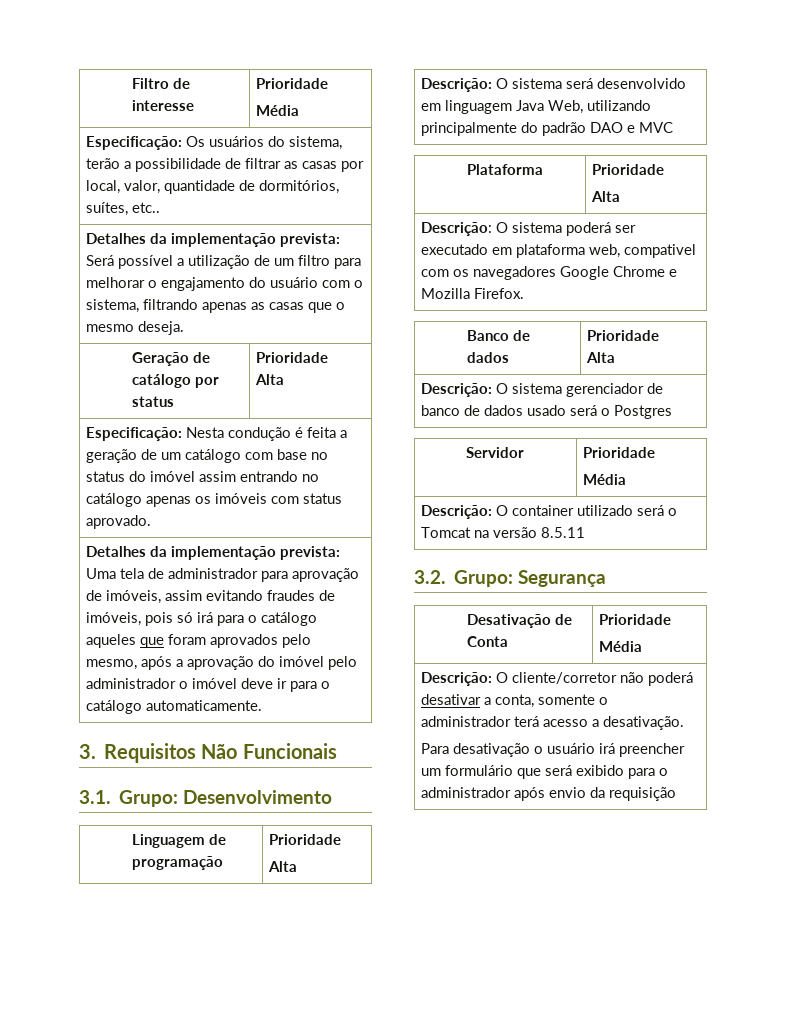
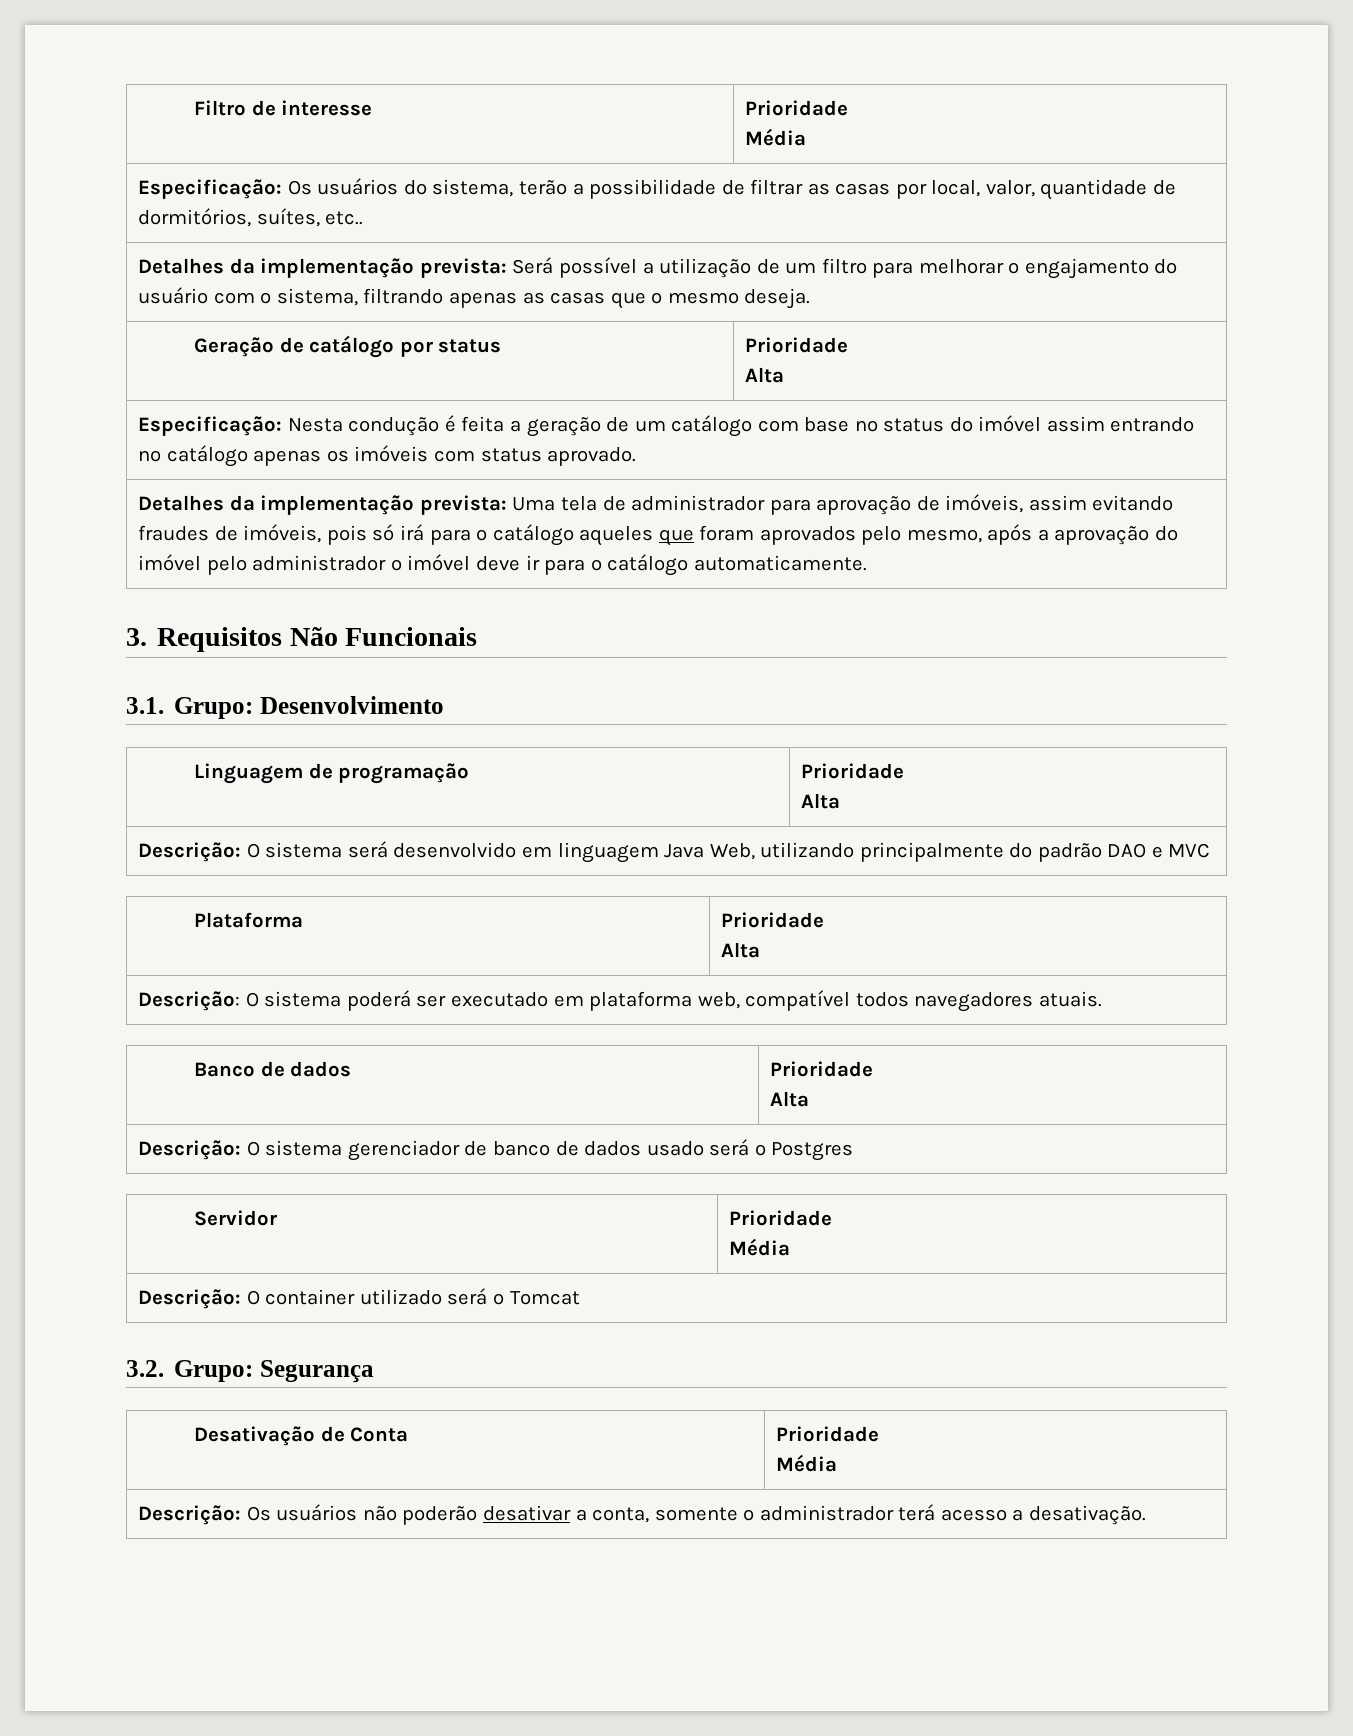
[624,244,697,258] [421,266,678,280] [421,288,525,299] compativel com os navegadores Google Chrome e Mozilla Firefox. -> [745,990,1102,1012] compatível todos navegadores atuais.
[474,527,586,538] na versão 8.5.11 -> (580, 1298) none
[496,672,694,686] O cliente/corretor não poderá -> [246,1504,478,1525] Os usuários não poderão
[421,743,686,757] [421,765,669,779] [421,787,677,801] // Para desativação o usuário irá preencher um formulário que será exibido para o administrador após envio da requisição -> (1146, 1515) none

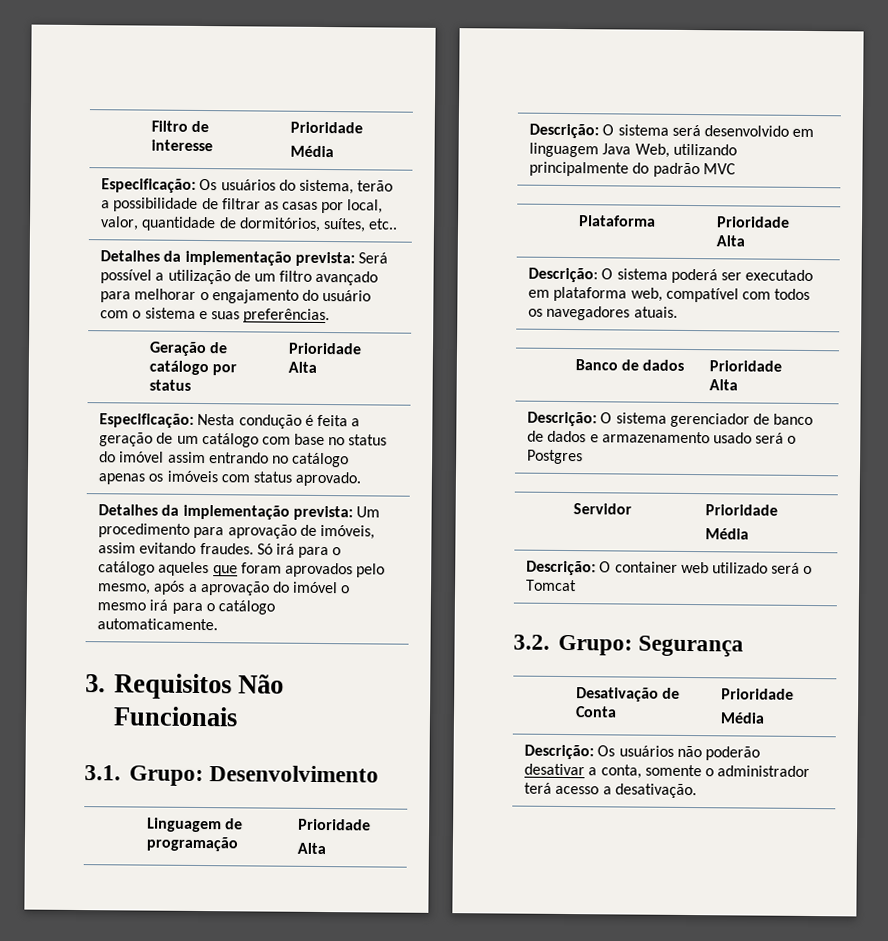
(867, 266) none -> [315,270,379,286] avançado
[276,288,811,309] sistema, filtrando apenas as casas que o mesmo deseja. -> [144,307,331,324] sistema e suas preferências.
[512,495,766,511] Uma tela de administrador -> [355,506,380,518] [98,523,191,538] Um procedimento
[138,524,395,545] fraudes de imóveis, pois só -> [199,542,273,555] fraudes. Só
[206,554,540,575] pelo administrador o imóvel deve ir -> [340,585,351,594] [97,599,169,611] o mesmo irá
[1107,843,1163,858] DAO e -> (700, 170) none
[855,992,909,1007] todos -> [741,288,811,300] [528,308,544,317] com todos os
(642, 1148) none -> [589,431,710,444] e armazenamento
(356, 1297) none -> [680,561,709,574] web

